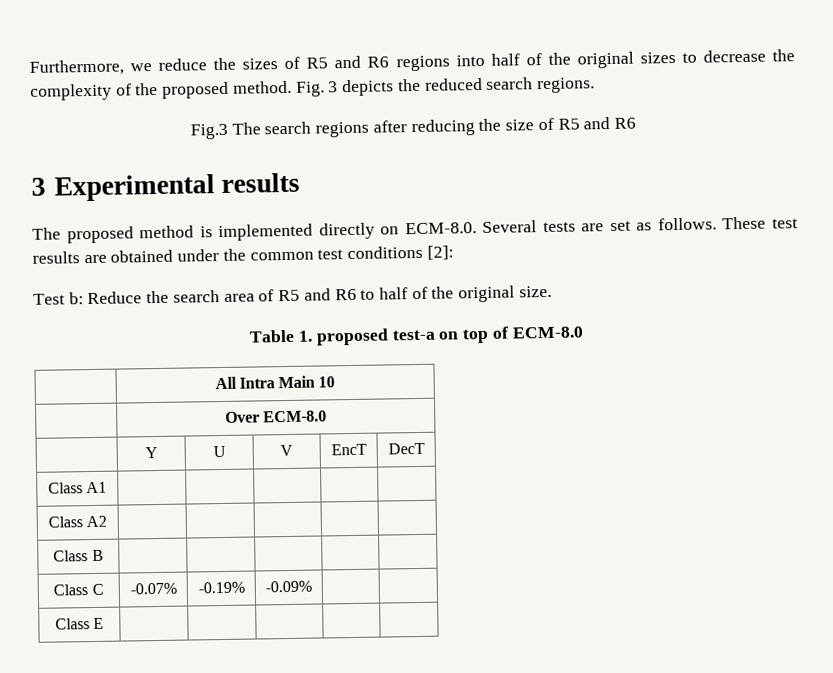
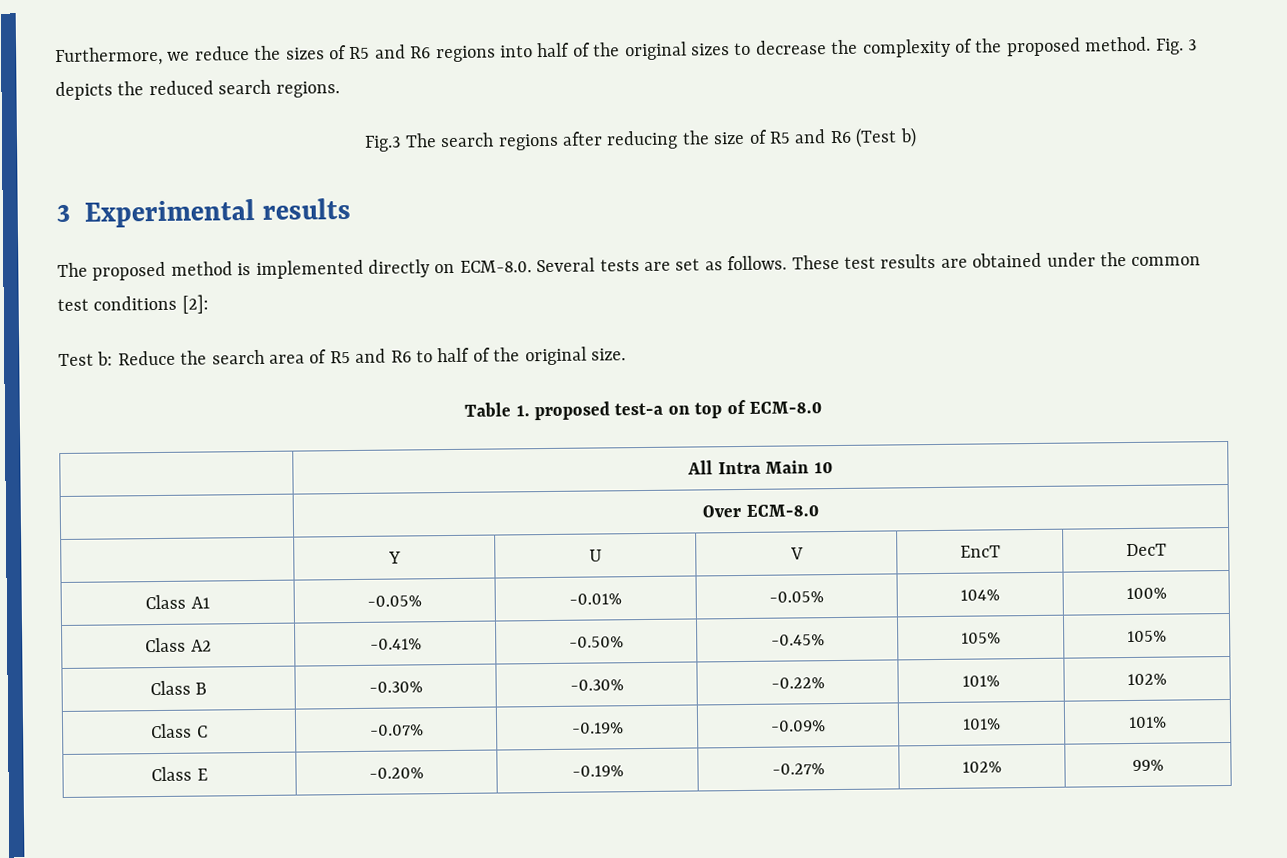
(636, 123) none -> [855,127,917,148] (Test b)
[47,515,108,528] [53,549,104,562] | | | | // Class A2 | | | | | // Class B | | | | | -> [367,595,422,607] [569,593,622,605] [769,591,824,603] [960,589,1000,601] [1125,587,1167,600] [145,637,212,653] [369,638,422,650] [569,636,624,648] [770,634,825,646] [961,632,1001,644] [1127,630,1167,643] [149,680,208,696] [368,681,423,693] [569,679,624,691] [770,677,825,689] [962,675,1000,687] [1127,673,1167,686] -0.05% | -0.01% | -0.05% | 104% | 100% // Class A2 | -0.41% | -0.50% | -0.45% | 105% | 105% // Class B | -0.30% | -0.30% | -0.22% | 101% | 102%
(312, 586) | -> [963,718,1001,730] [1128,716,1167,729] 101% | 101%
(105, 623) | | | | -> [369,767,424,779] [571,765,624,777] [772,763,825,775] [962,761,1002,773] [1132,759,1164,771] -0.20% | -0.19% | -0.27% | 102% | 99%

